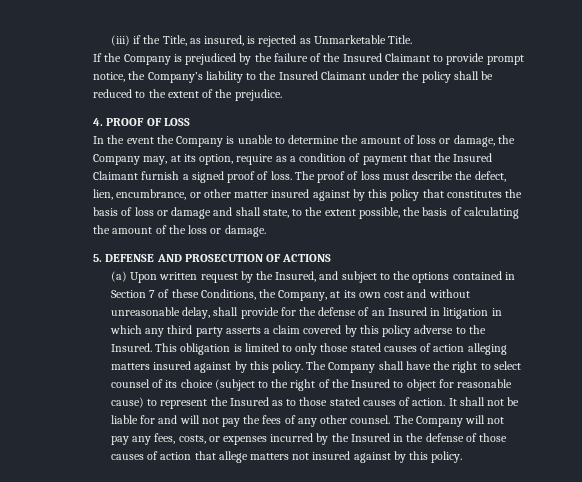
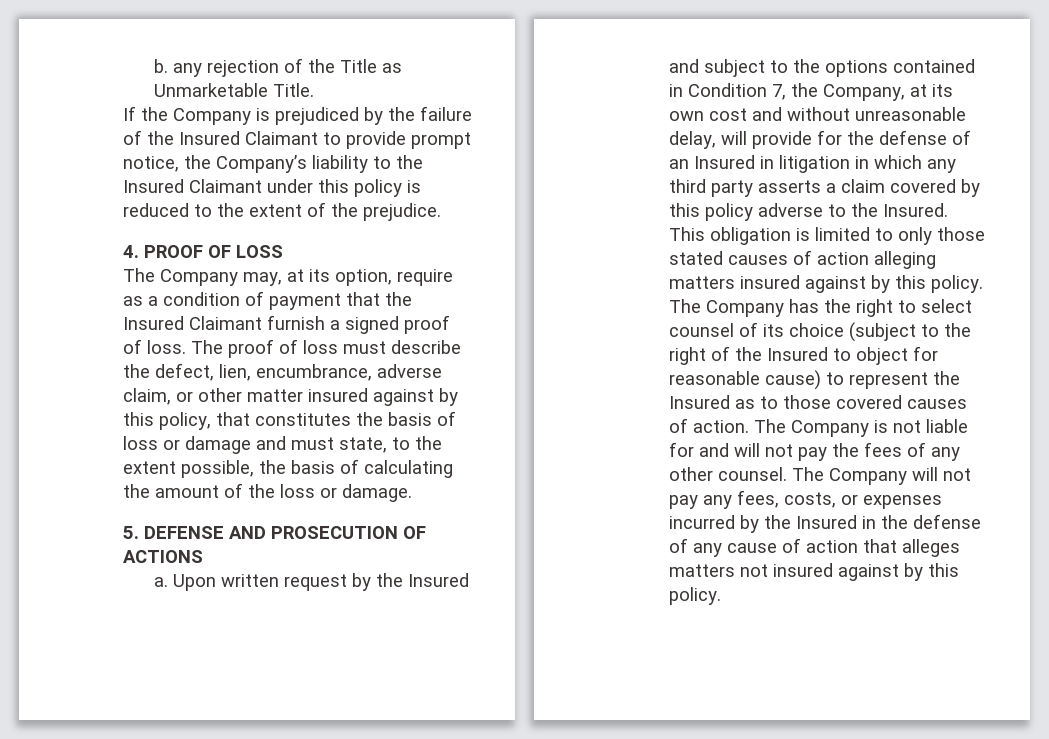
[110,35,297,47] (iii) if the Title, as insured, is rejected -> [154,58,378,77] b. any rejection of the Title
[402,71,494,83] the policy shall be -> [318,179,422,197] this policy is
[93,135,515,147] In the event the Company is unable to determine the amount of loss or damage, the -> [123,268,156,282] The
(187, 194) none -> [377,364,443,378] [123,388,172,405] adverse claim,
[390,189,420,201] policy -> [159,412,212,430] policy,
[235,207,261,216] shall -> [291,437,335,450] must
[110,271,127,282] (a) -> [154,577,169,587] a.
[275,271,317,282] Insured, -> [408,573,470,587] Insured
[110,289,256,300] Section 7 of these Conditions, -> [688,83,787,100] Condition 7,
[213,307,239,316] shall -> [721,131,748,145] will
[378,361,431,370] shall have -> [789,299,820,313] has
[329,397,360,406] stated -> [836,395,903,409] covered
[448,397,520,406] It shall not be -> [754,419,922,437] The Company is not
[479,433,508,442] [110,454,144,460] those causes -> [693,543,778,557] any cause
[218,451,248,463] allege -> [902,539,961,557] alleges

